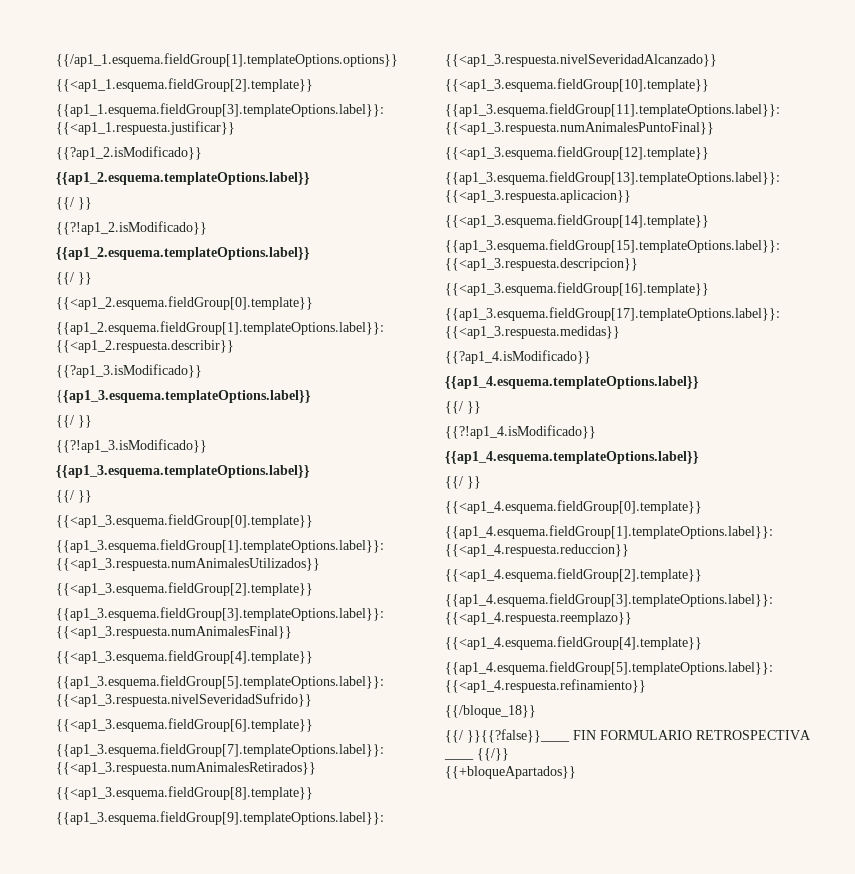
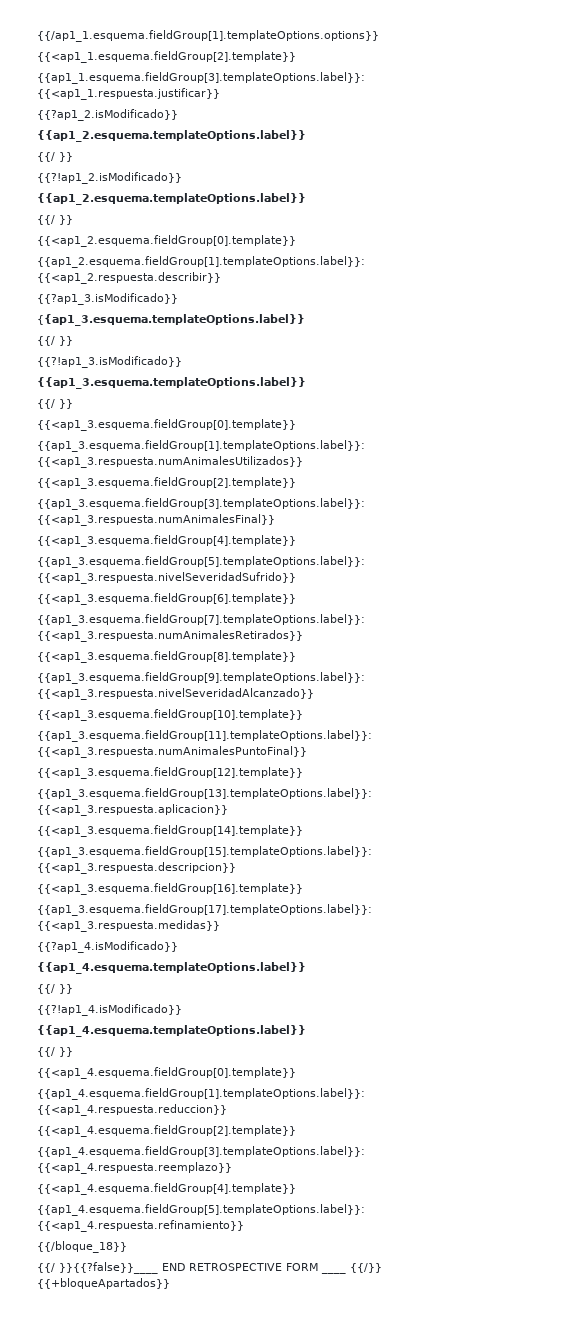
[573,730,811,740] FIN FORMULARIO RETROSPECTIVA -> [162,1263,318,1271] END RETROSPECTIVE FORM

